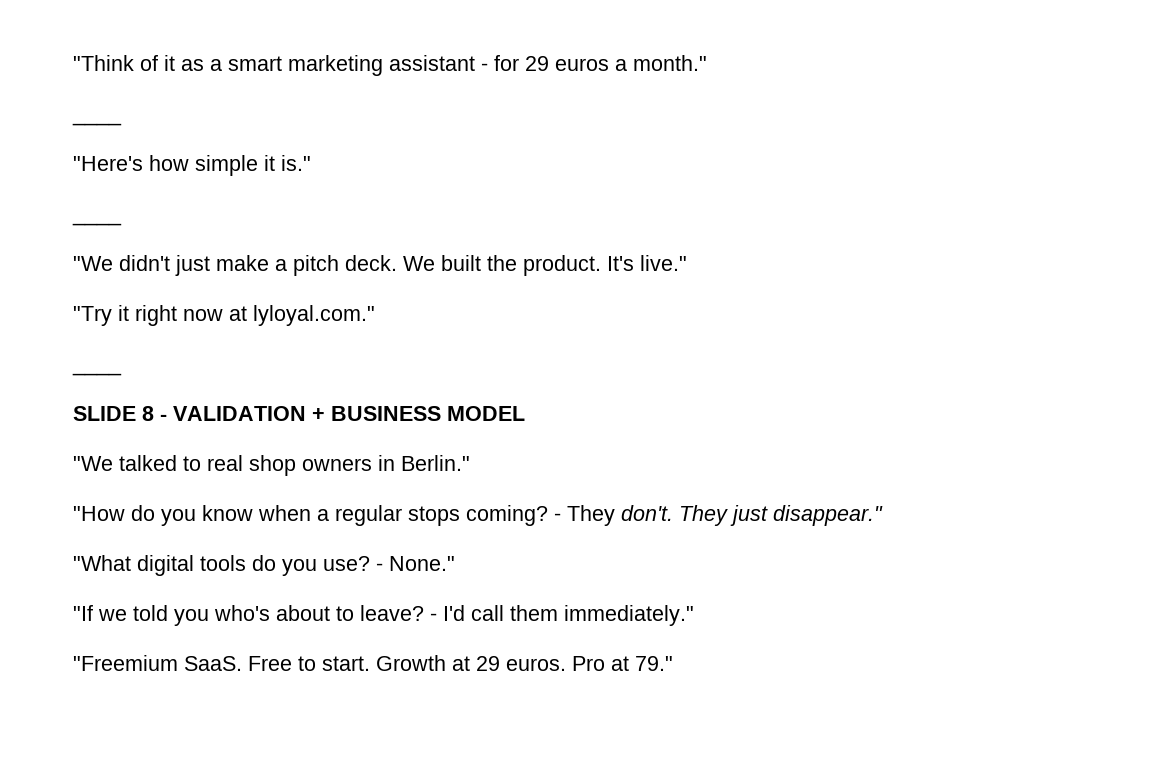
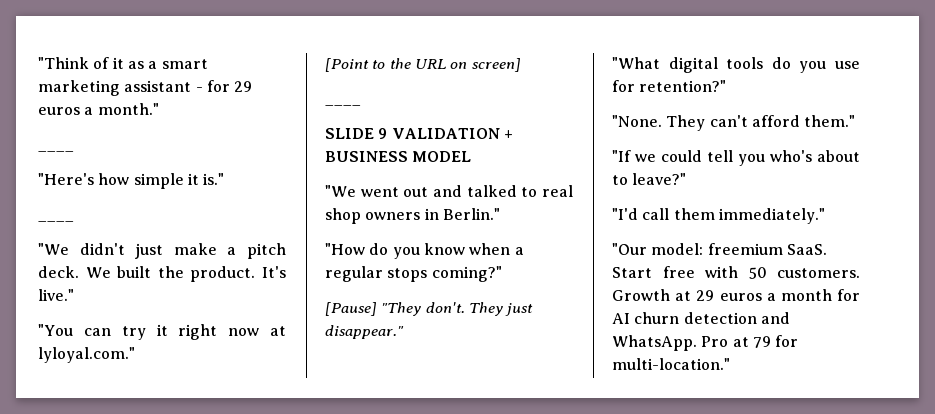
[73,306,112,326] "Try -> [38,324,146,340] "You can try
(375, 315) none -> [325,58,521,72] // [Point to the URL on screen]
[142,406,167,421] 8 - -> [378,128,388,139] 9
(113, 463) none -> [360,185,462,197] went out and
[466,505,615,526] coming? - They -> [431,266,502,282] [325,302,422,316] coming?" // [Pause] "They
[323,556,455,571] use? - None." -> [835,61,860,69] [612,80,727,92] [612,115,856,131] use for retention?" // "None. They can't afford them."
[133,605,168,621] told -> [661,150,733,162] could tell
[360,605,465,621] leave? - I'd -> [632,173,687,185] [612,208,638,220] leave?" // "I'd
[73,655,673,671] "Freemium SaaS. Free to start. Growth at 29 euros. Pro at 79." -> [612,243,827,255] [612,266,860,279] [612,289,860,301] [612,312,790,324] [612,335,799,351] [612,358,730,370] "Our model: freemium SaaS. Start free with 50 customers. Growth at 29 euros a month for AI churn detection and WhatsApp. Pro at 79 for multi-location."

